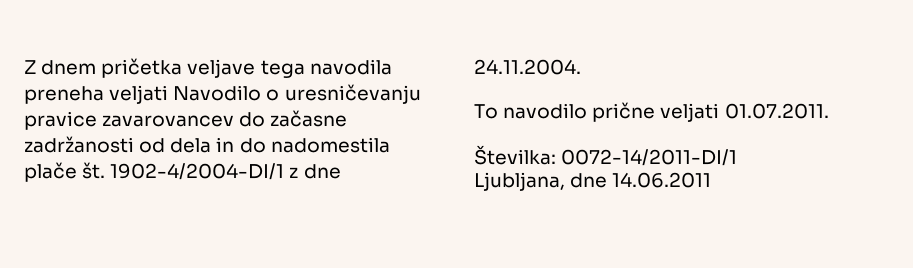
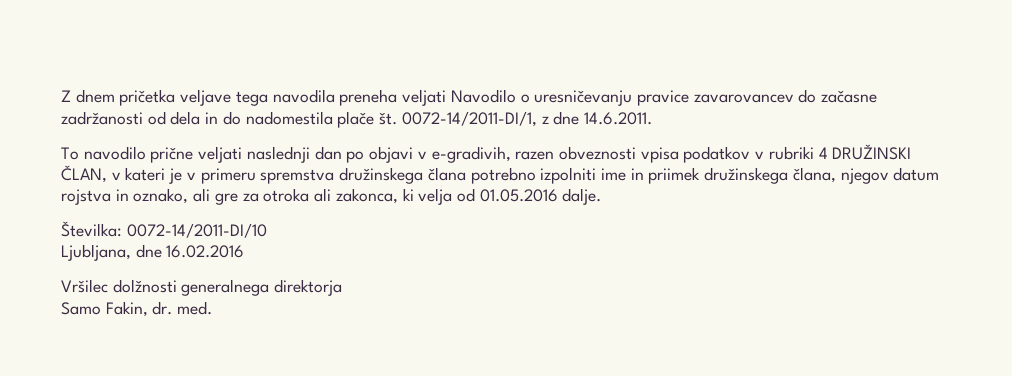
[110,163,285,180] 1902-4/2004-DI/1 -> [401,111,537,127] 0072-14/2011-DI/1,
[474,59,581,75] 24.11.2004. -> [583,112,652,125] 14.6.2011.
[724,103,829,119] 01.07.2011. -> [246,144,912,163] [61,165,940,184] [61,188,602,205] naslednji dan po objavi v e-gradivih, razen obveznosti vpisa podatkov v rubriki 4 DRUŽINSKI ČLAN, v kateri je v primeru spremstva družinskega člana potrebno izpolniti ime in priimek družinskega člana, njegov datum rojstva in oznako, ali gre za otroka ali zakonca, ki velja od 01.05.2016 dalje.
[561,149,738,166] 0072-14/2011-DI/1 -> [126,223,267,238] 0072-14/2011-DI/10
[612,172,712,188] 14.06.2011 -> [166,245,245,258] [61,279,343,296] [61,301,213,317] 16.02.2016 // Vršilec dolžnosti generalnega direktorja // Samo Fakin, dr. med.

